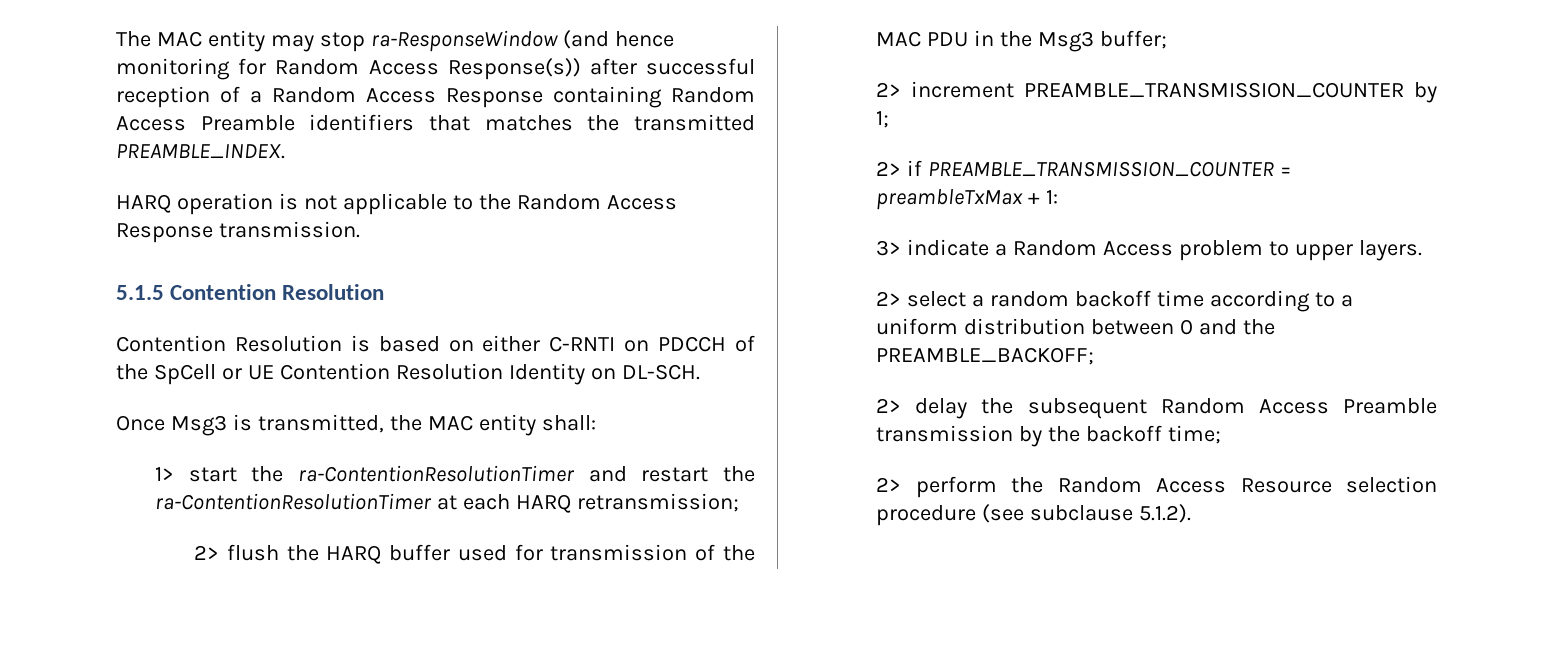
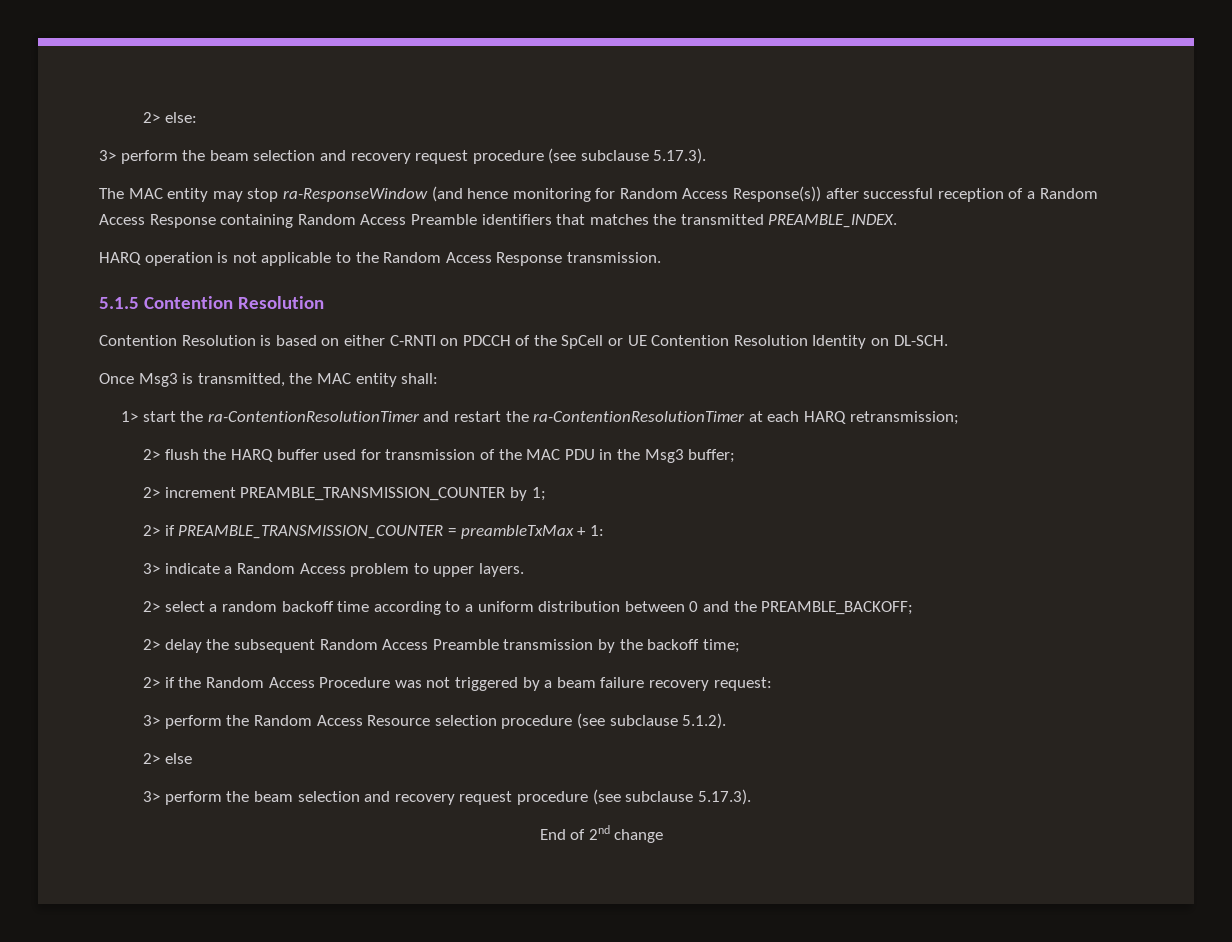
(116, 39) none -> [143,112,197,123] [99,148,707,164] 2> else: // 3> perform the beam selection and recovery request procedure (see subclause 5.17.3). //
(902, 484) none -> [164,677,772,691] [143,715,161,726] if the Random Access Procedure was not triggered by a beam failure recovery request: // 3>
(1191, 513) none -> [143,753,192,764] [143,789,751,805] [539,825,664,843] // 2> else // 3> perform the beam selection and recovery request procedure (see subclause 5.17.3). // End of 2nd change

